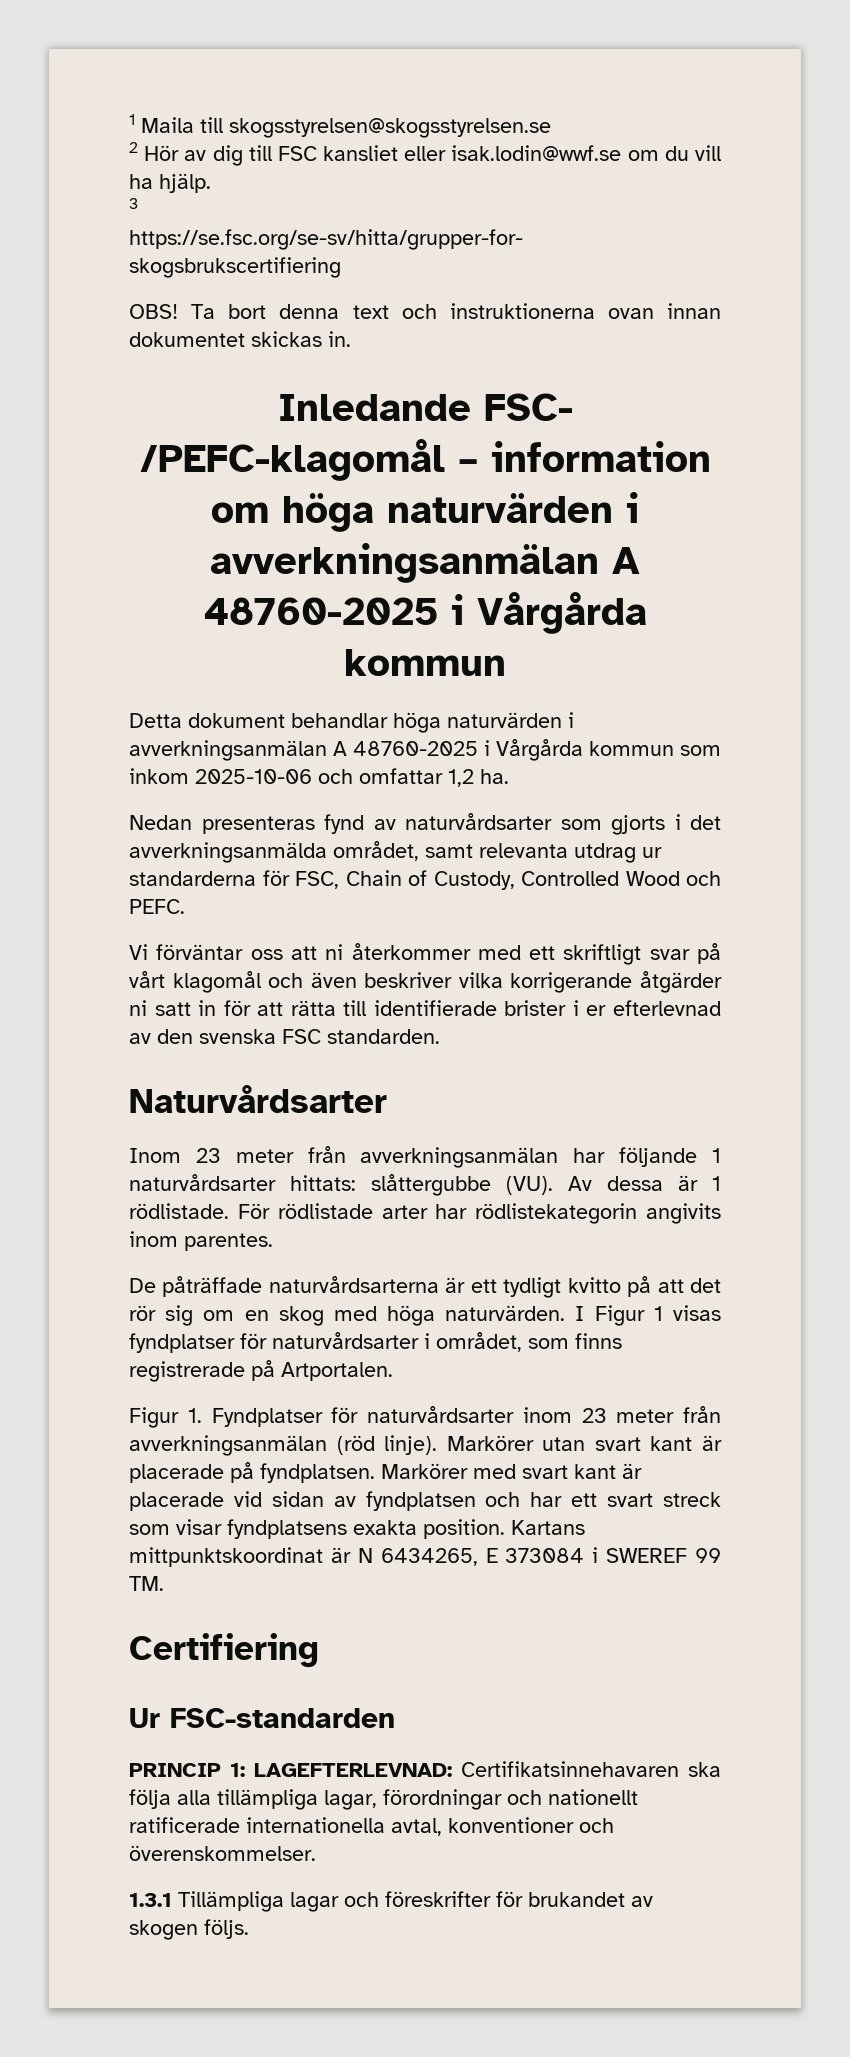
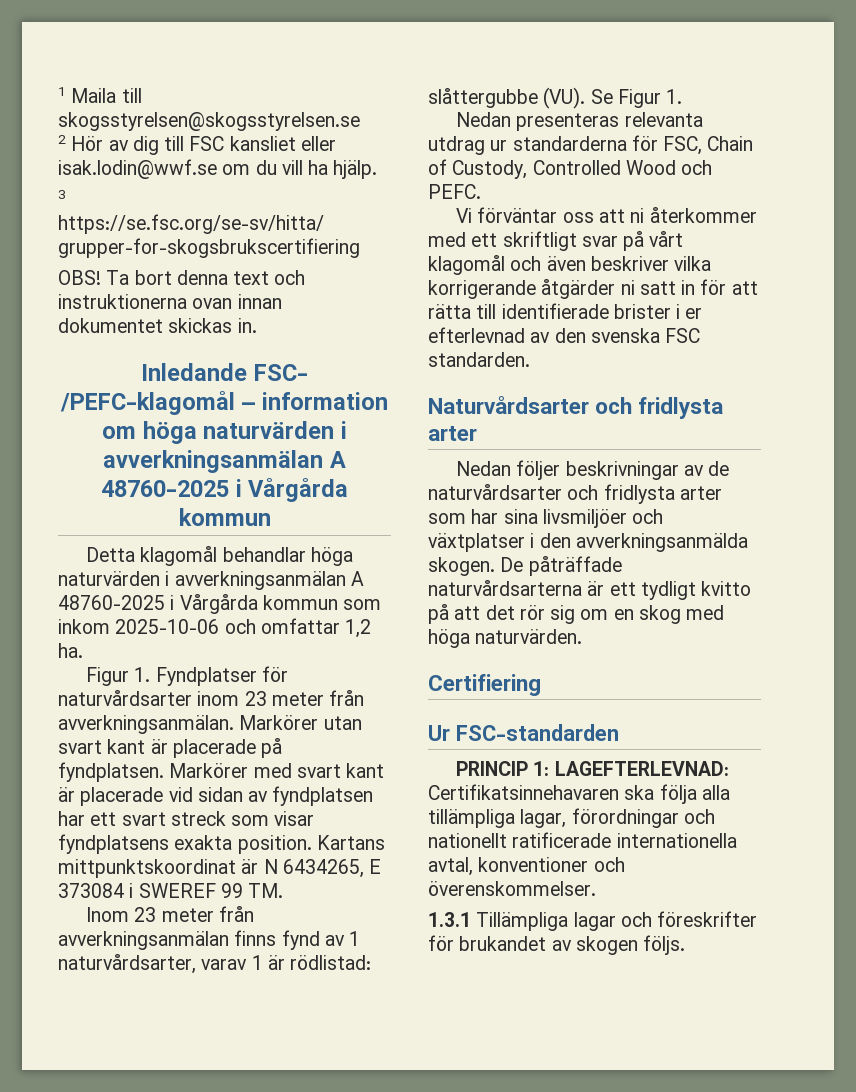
[188,713,285,728] dokument -> [140,546,218,566] klagomål
[129,813,721,835] [129,841,473,863] Nedan presenteras fynd av naturvårdsarter som gjorts i det avverkningsanmälda området, samt -> [86,666,288,686] [58,690,365,706] [58,715,362,734] [58,738,283,758] [58,762,385,782] [58,786,374,806] [58,811,315,826] [58,834,385,854] [58,859,382,878] [58,883,284,898] [86,906,254,922] [58,930,361,950] [58,954,372,974] [428,87,683,109] [456,112,620,131] Figur 1. Fyndplatser för naturvårdsarter inom 23 meter från avverkningsanmälan. Markörer utan svart kant är placerade på fyndplatsen. Markörer med svart kant är placerade vid sidan av fyndplatsen har ett svart streck som visar fyndplatsens exakta position. Kartans mittpunktskoordinat är N 6434265, E 373084 i SWEREF 99 TM. // Inom 23 meter från avverkningsanmälan finns fynd av 1 naturvårdsarter, varav 1 är rödlistad: slåttergubbe (VU). Se Figur 1. // Nedan presenteras
[129,1146,721,1168] [129,1174,721,1196] [129,1203,721,1224] [129,1231,273,1251] // Inom 23 meter från avverkningsanmälan har följande 1 naturvårdsarter hittats: slåttergubbe (VU). Av dessa är 1 rödlistade. För rödlistade arter har rödlistekategorin angivits inom parentes. // -> [595,397,724,419] [428,426,477,441] [456,460,730,480] [428,484,722,504] [428,509,664,528] [428,533,748,552] [428,557,495,576] och fridlysta arter // Nedan följer beskrivningar av de naturvårdsarter och fridlysta arter som har sina livsmiljöer och växtplatser i den avverkningsanmälda skogen.
[575,1305,721,1326] [129,1332,622,1353] [129,1360,393,1382] [129,1406,721,1428] [129,1435,722,1456] [129,1462,642,1483] [129,1491,722,1511] [129,1519,585,1539] [129,1547,721,1567] [129,1576,164,1591] I Figur 1 visas fyndplatser för naturvårdsarter i området, som finns registrerade på Artportalen. // Figur 1. Fyndplatser för naturvårdsarter inom 23 meter från avverkningsanmälan (röd linje). Markörer utan svart kant är placerade på fyndplatsen. Markörer med svart kant är placerade vid sidan av fyndplatsen och har ett svart streck som visar fyndplatsens exakta position. Kartans mittpunktskoordinat är N 6434265, E 373084 i SWEREF 99 TM. -> (583, 636) none

